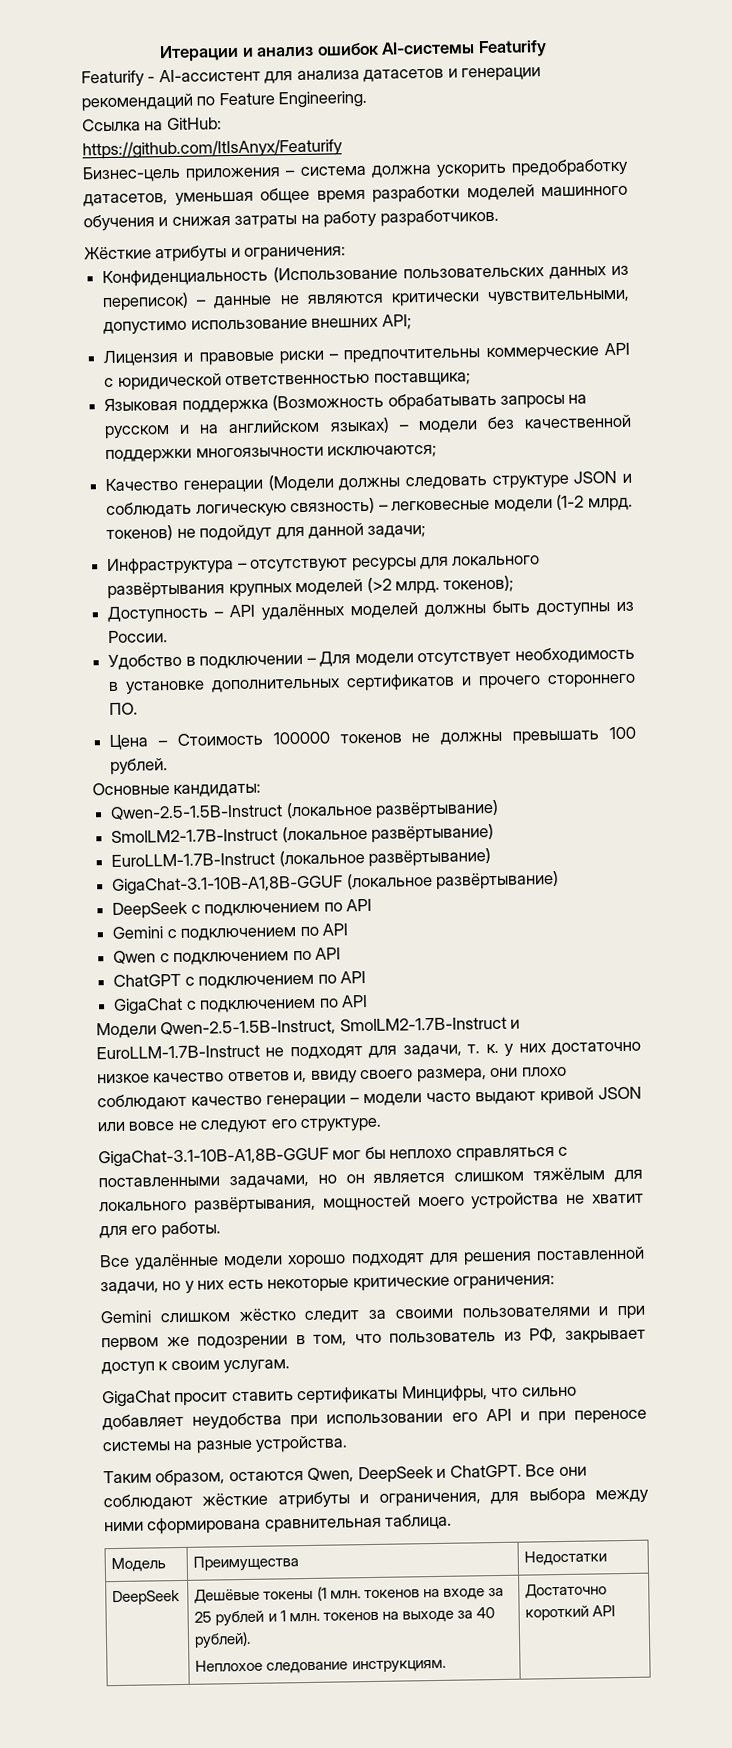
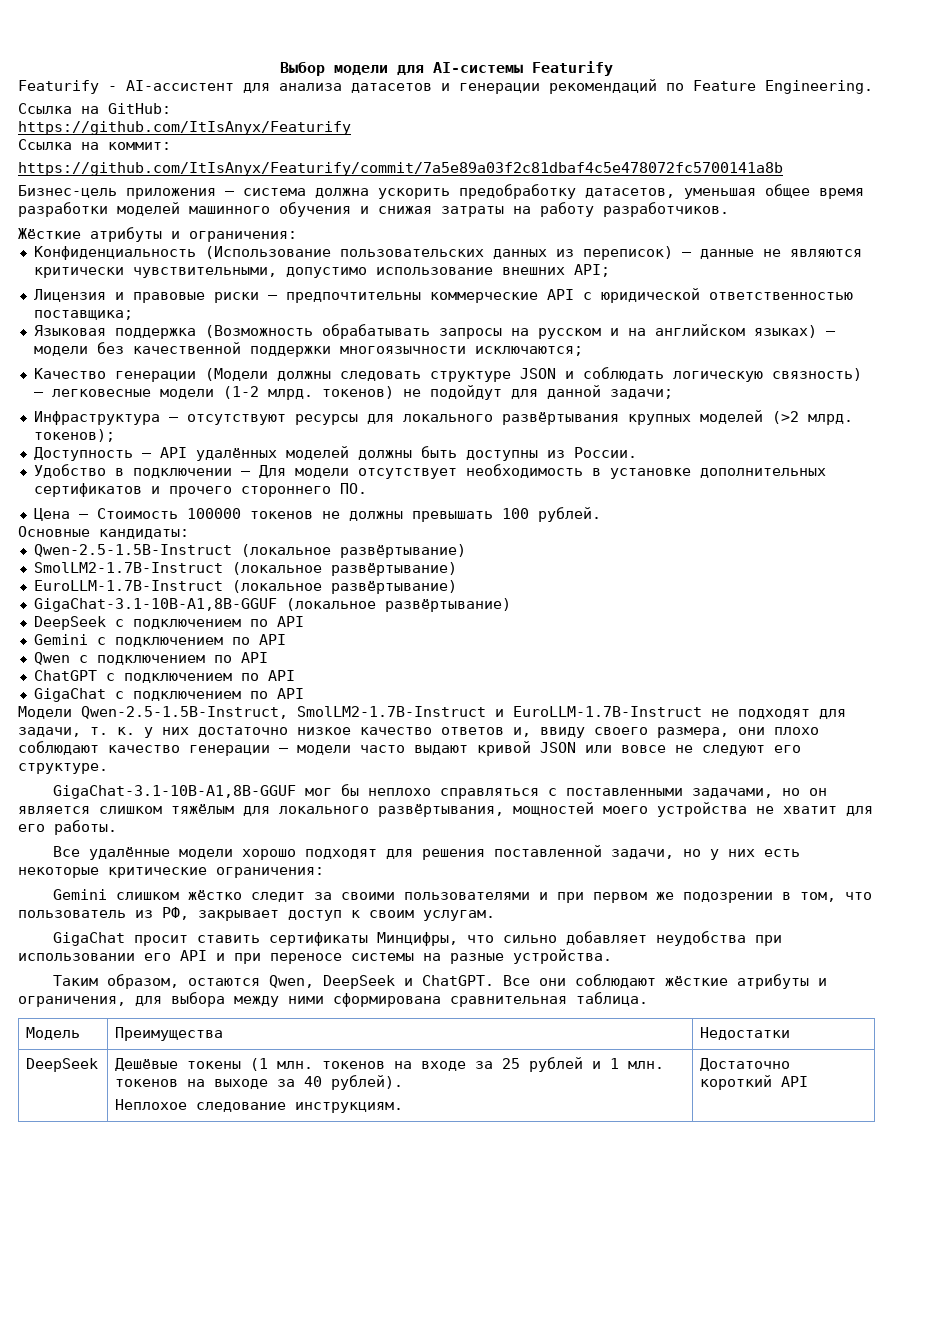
[159,42,379,63] Итерации и анализ ошибок -> [280,61,424,76] Выбор модели для
(343, 149) none -> [18,139,171,150] [18,162,783,176] // Ссылка на коммит: // https://github.com/ItIsAnyx/Featurify/commit/7a5e89a03f2c81dbaf4c5e478072fc5700141a8b

